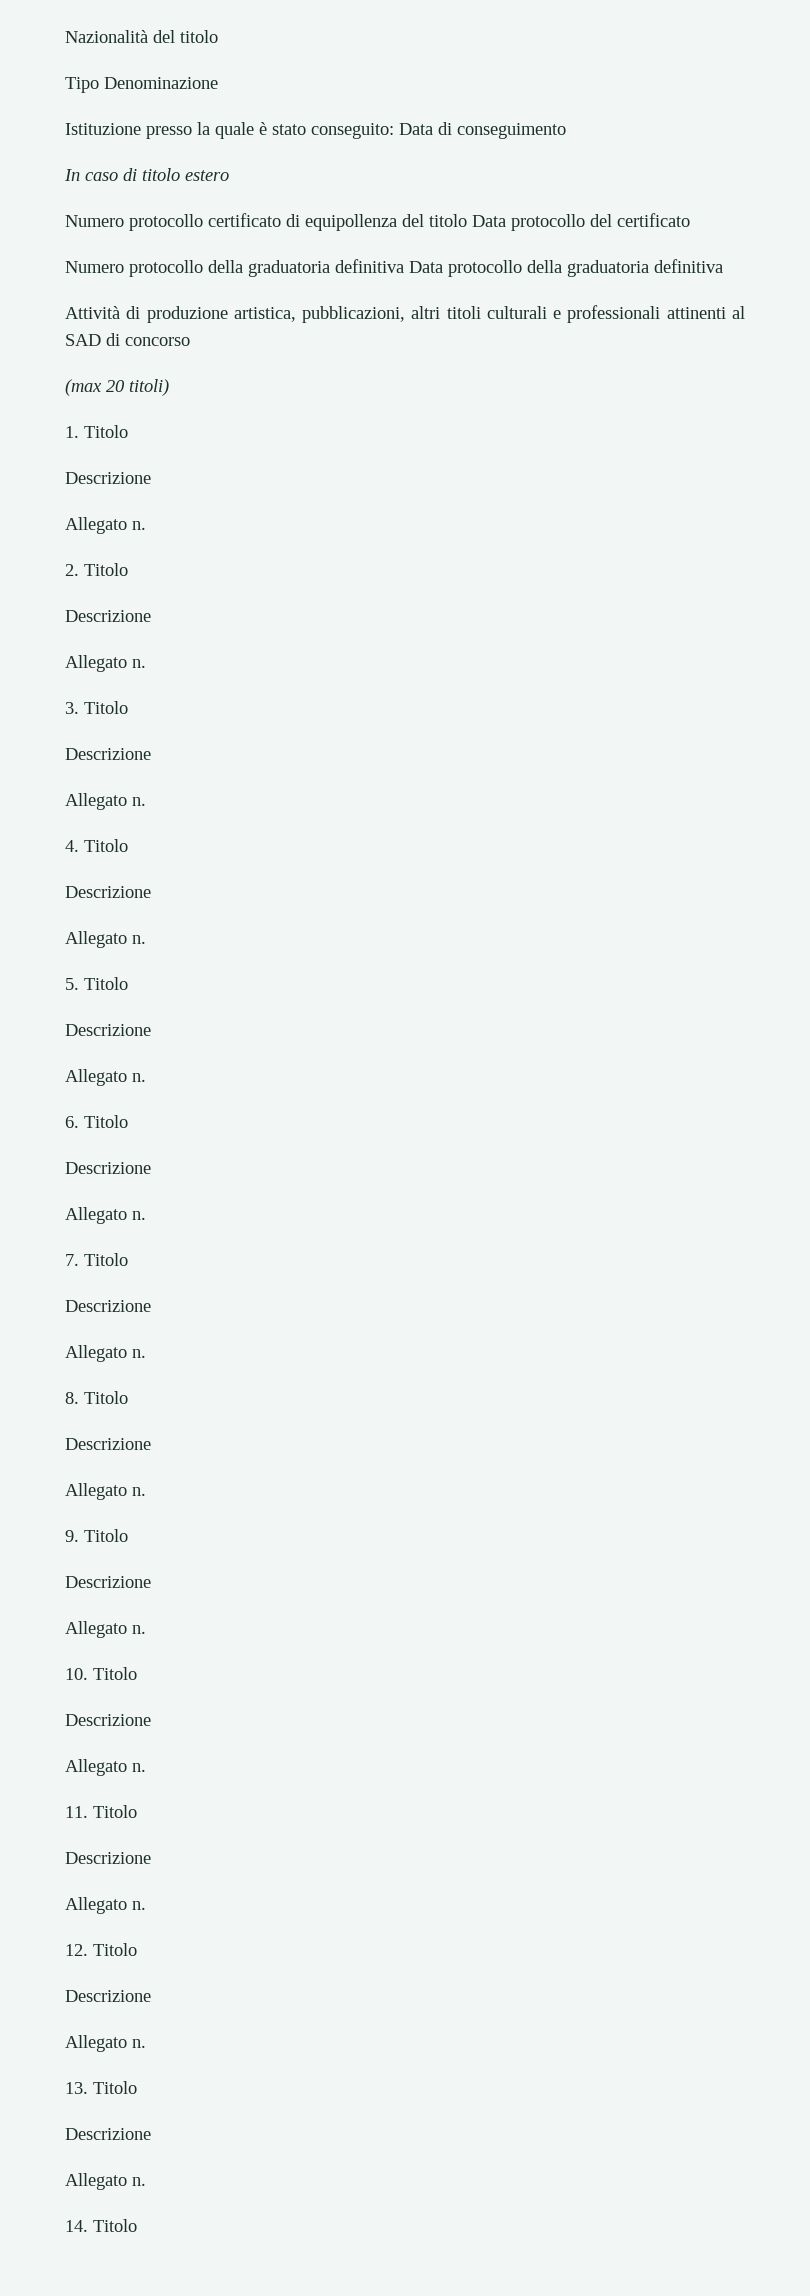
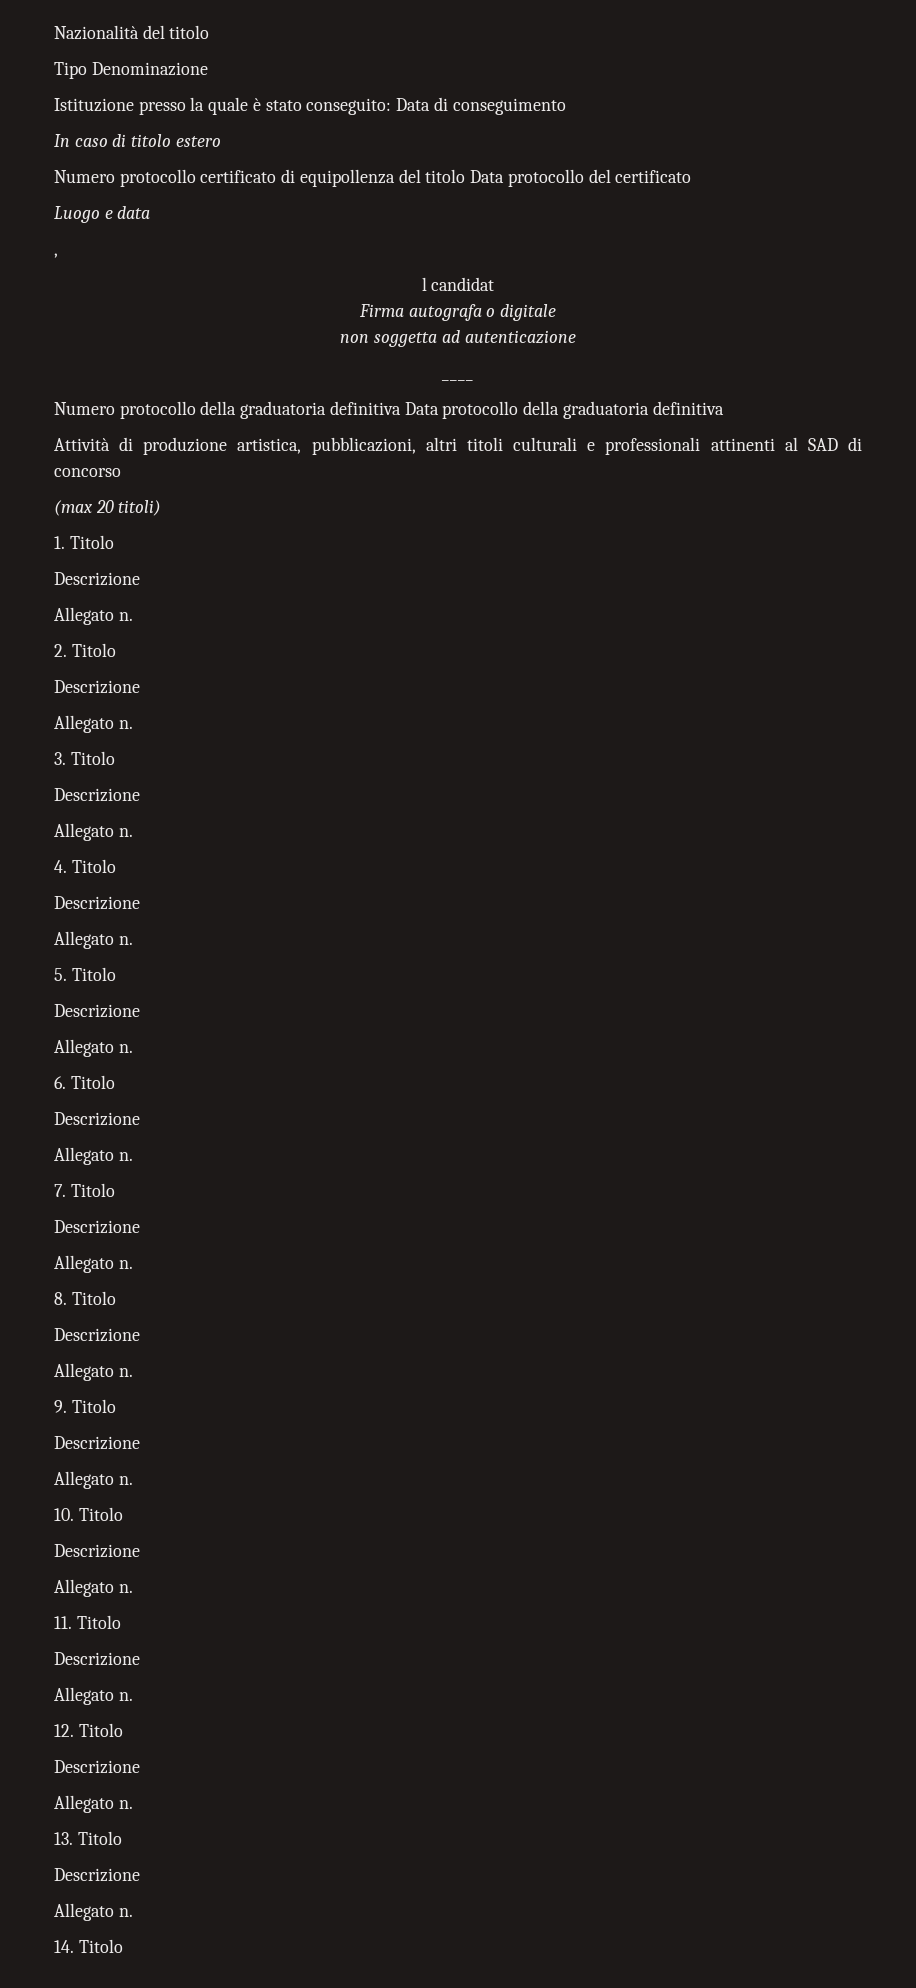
(690, 220) none -> [54,206,151,223] [54,253,58,258] [421,277,495,291] [358,304,557,321] [340,330,576,347] [441,379,474,381] // Luogo e data // , // l candidat // Firma autografa o digitale // non soggetta ad autenticazione // ____

